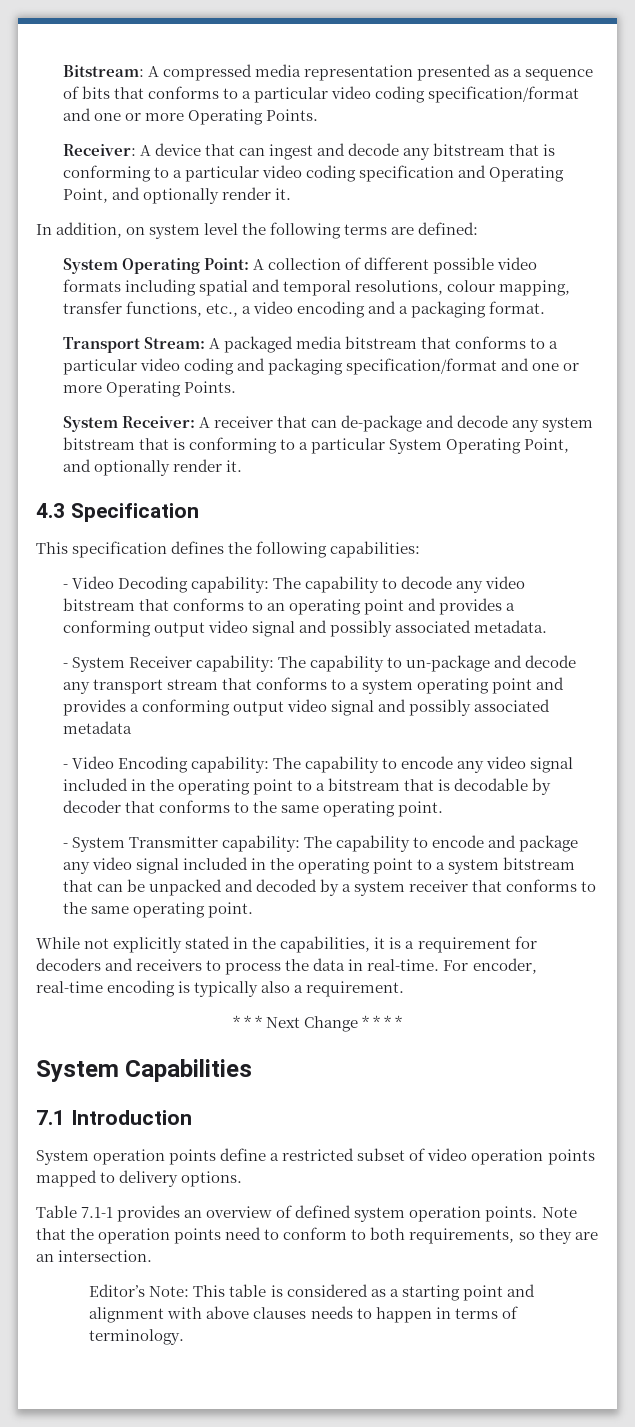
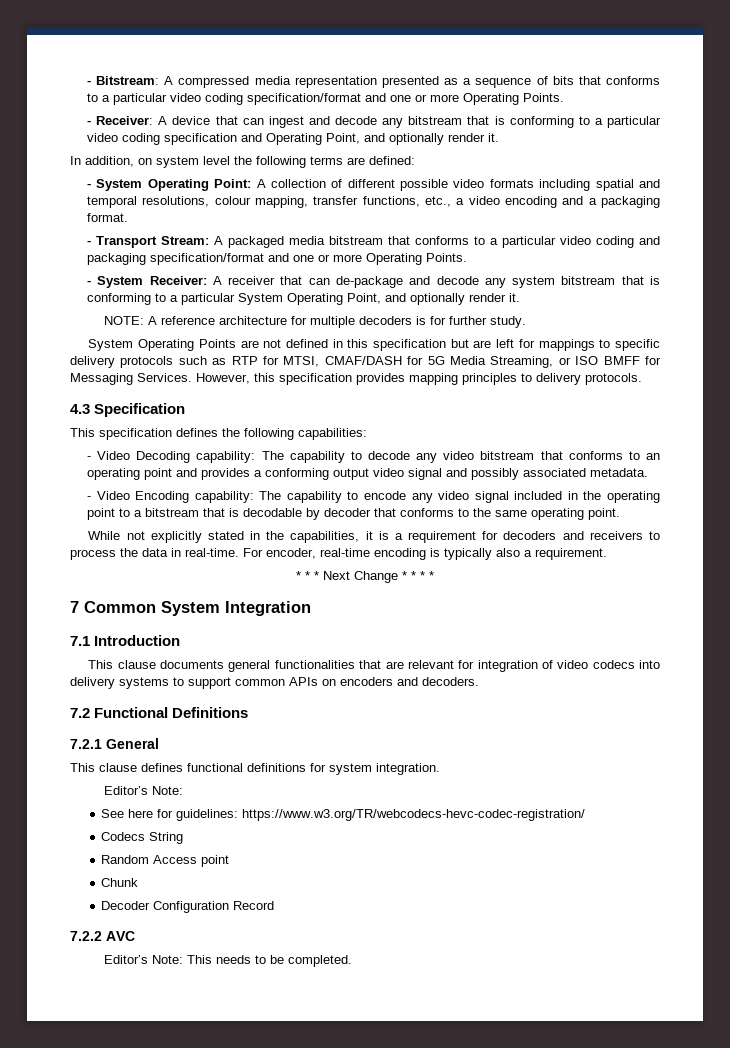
(62, 71) none -> [87,80,92,85] -
(318, 115) none -> [87,120,92,125] -
(479, 228) none -> [87,183,92,188] -
(546, 307) none -> [87,240,92,245] -
(236, 387) none -> [87,280,92,285] -
(242, 466) none -> [104,316,527,328] [88,339,661,351] [70,356,661,368] [70,373,642,385] // NOTE: A reference architecture for multiple decoders is for further study. // System Operating Points are not defined in this specification but are left for mappings to specific delivery protocols such as RTP for MTSI, CMAF/DASH for 5G Media Streaming, or ISO BMFF for Messaging Services. However, this specification provides mapping principles to delivery protocols.
[62,655,577,672] [62,677,565,694] [62,699,551,716] [62,721,132,734] // - System Receiver capability: The capability to un-package and decode any transport stream that conforms to a system operating point and provides a conforming output video signal and possibly associated metadata -> (649, 472) none
[62,835,579,852] [62,857,576,874] [62,879,597,896] [62,902,253,918] // - System Transmitter capability: The capability to encode and package any video signal included in the operating point to a system bitstream that can be unpacked and decoded by a system receiver that conforms to the same operating point. -> (621, 514) none
[36,1059,253,1082] [36,1110,192,1125] [36,1148,595,1165] [36,1170,243,1187] [36,1205,577,1222] [36,1227,598,1244] [36,1250,153,1262] [89,1284,535,1301] [89,1306,518,1323] [89,1329,185,1345] System Capabilities // 7.1 Introduction // System operation points define a restricted subset of video operation points mapped to delivery options. // Table 7.1-1 provides an overview of defined system operation points. Note that the operation points need to conform to both requirements, so they are an intersection. // Editor’s Note: This table is considered as a starting point and alignment with above clauses needs to happen in terms of terminology. -> [70,601,311,616] [70,635,181,646] [88,660,660,672] [70,677,479,689] [70,707,249,718] [70,738,159,749] [70,763,440,775] [104,786,184,795] [101,809,586,821] [101,832,184,844] [101,855,230,867] [101,878,139,887] [101,901,275,913] [70,931,135,941] [104,955,353,967] 7 Common System Integration // 7.1 Introduction // This clause documents general functionalities that are relevant for integration of video codecs into delivery systems to support common APIs on encoders and decoders. // 7.2 Functional Definitions // 7.2.1 General // This clause defines functional definitions for system integration. // Editor’s Note: // See here for guidelines: https://www.w3.org/TR/webcodecs-hevc-codec-registration/ // Codecs String // Random Access point // Chunk // Decoder Configuration Record // 7.2.2 AVC // Editor’s Note: This needs to be completed.

